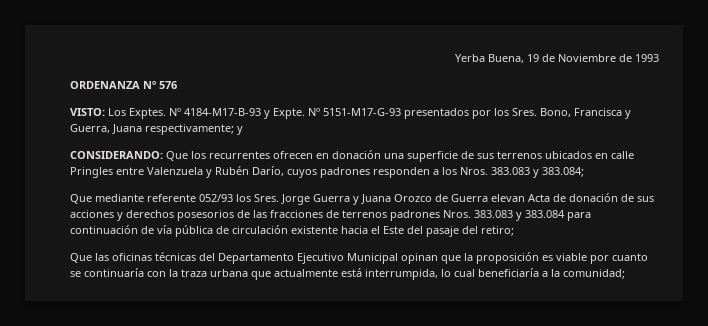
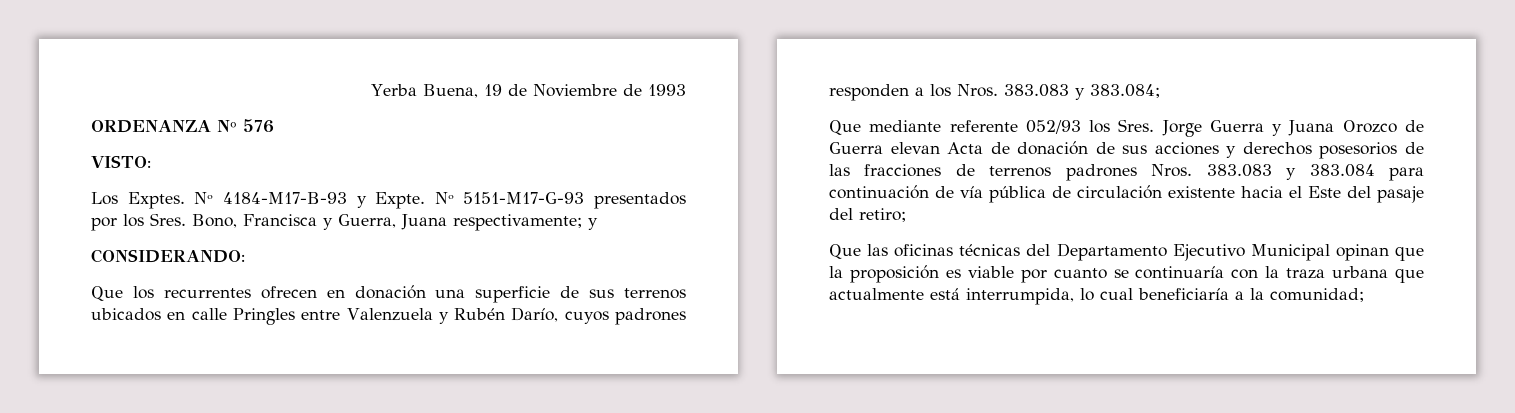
(105, 112) none -> (151, 161) //
(163, 155) none -> (245, 256) //

